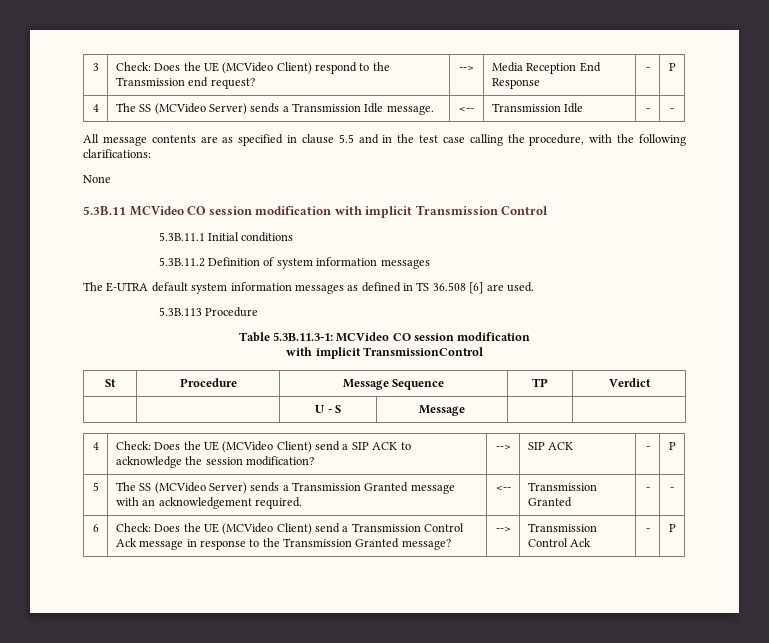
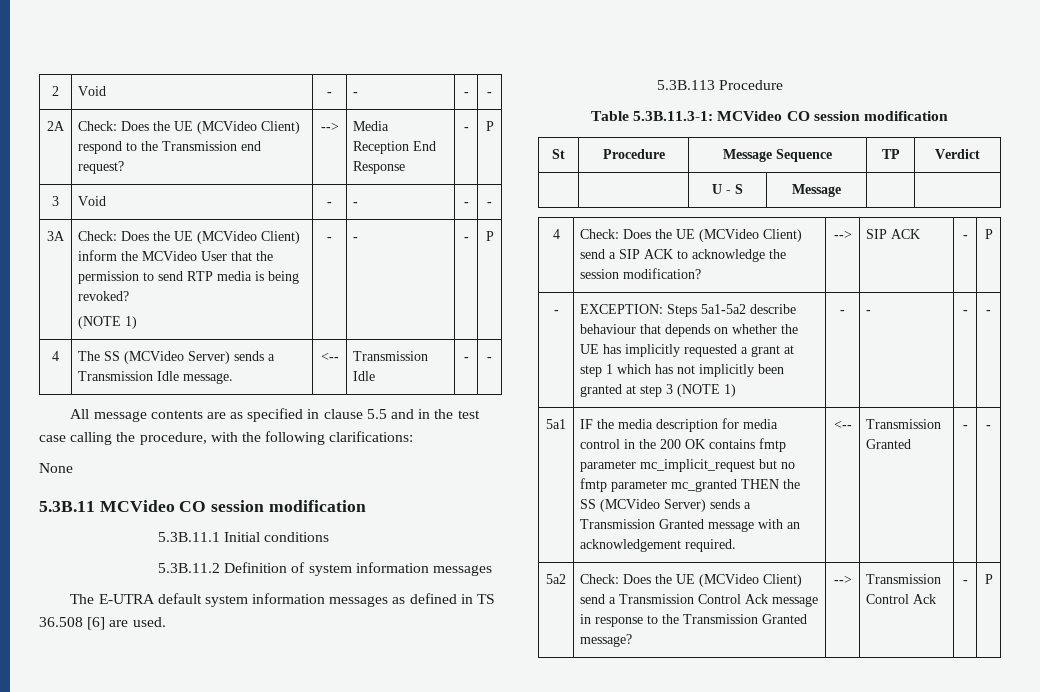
[92,63,99,71] 3 -> [52,86,59,96] [78,86,107,96] [327,92,332,96] [353,92,359,96] [463,92,469,96] [487,92,492,96] [47,121,65,131] 2 | Void | - | - | - | - // 2A
(676, 67) none -> [52,196,59,206] [78,196,107,206] [327,202,332,206] [353,202,359,206] [463,202,469,206] [487,202,492,206] [47,231,65,241] [78,231,301,244] [78,250,274,261] [78,271,300,284] [78,291,130,301] [78,316,138,329] [327,237,332,241] [353,237,359,241] [463,237,469,241] [485,231,494,241] // 3 | Void | - | - | - | - // 3A | Check: Does the UE (MCVideo Client) inform the MCVideo User that the permission to send RTP media is being revoked? // (NOTE 1) | - | - | - | P
[334,205,549,218] with implicit Transmission Control -> (366, 506) none
[286,347,483,359] // with implicit TransmissionControl -> (948, 116) none
[92,482,99,491] [115,482,136,491] 5 | The -> [553,310,559,314] [580,304,797,317] [580,324,799,337] [580,344,795,357] [580,364,785,377] [580,384,737,397] [840,310,845,314] [866,310,872,314] [962,310,968,314] [986,310,991,314] [546,419,566,429] [580,418,779,432] [580,438,787,452] [580,459,796,472] [580,478,801,492] - | EXCEPTION: Steps 5a1-5a2 describe behaviour that depends on whether the UE has implicitly requested a grant at step 1 which has not implicitly been granted at step 3 (NOTE 1) | - | - | - | - // 5a1 | IF the media description for media control in the 200 OK contains fmtp parameter mc_implicit_request but no fmtp parameter mc_granted THEN the
[92,524,99,532] 6 -> [546,574,566,584] 5a2

